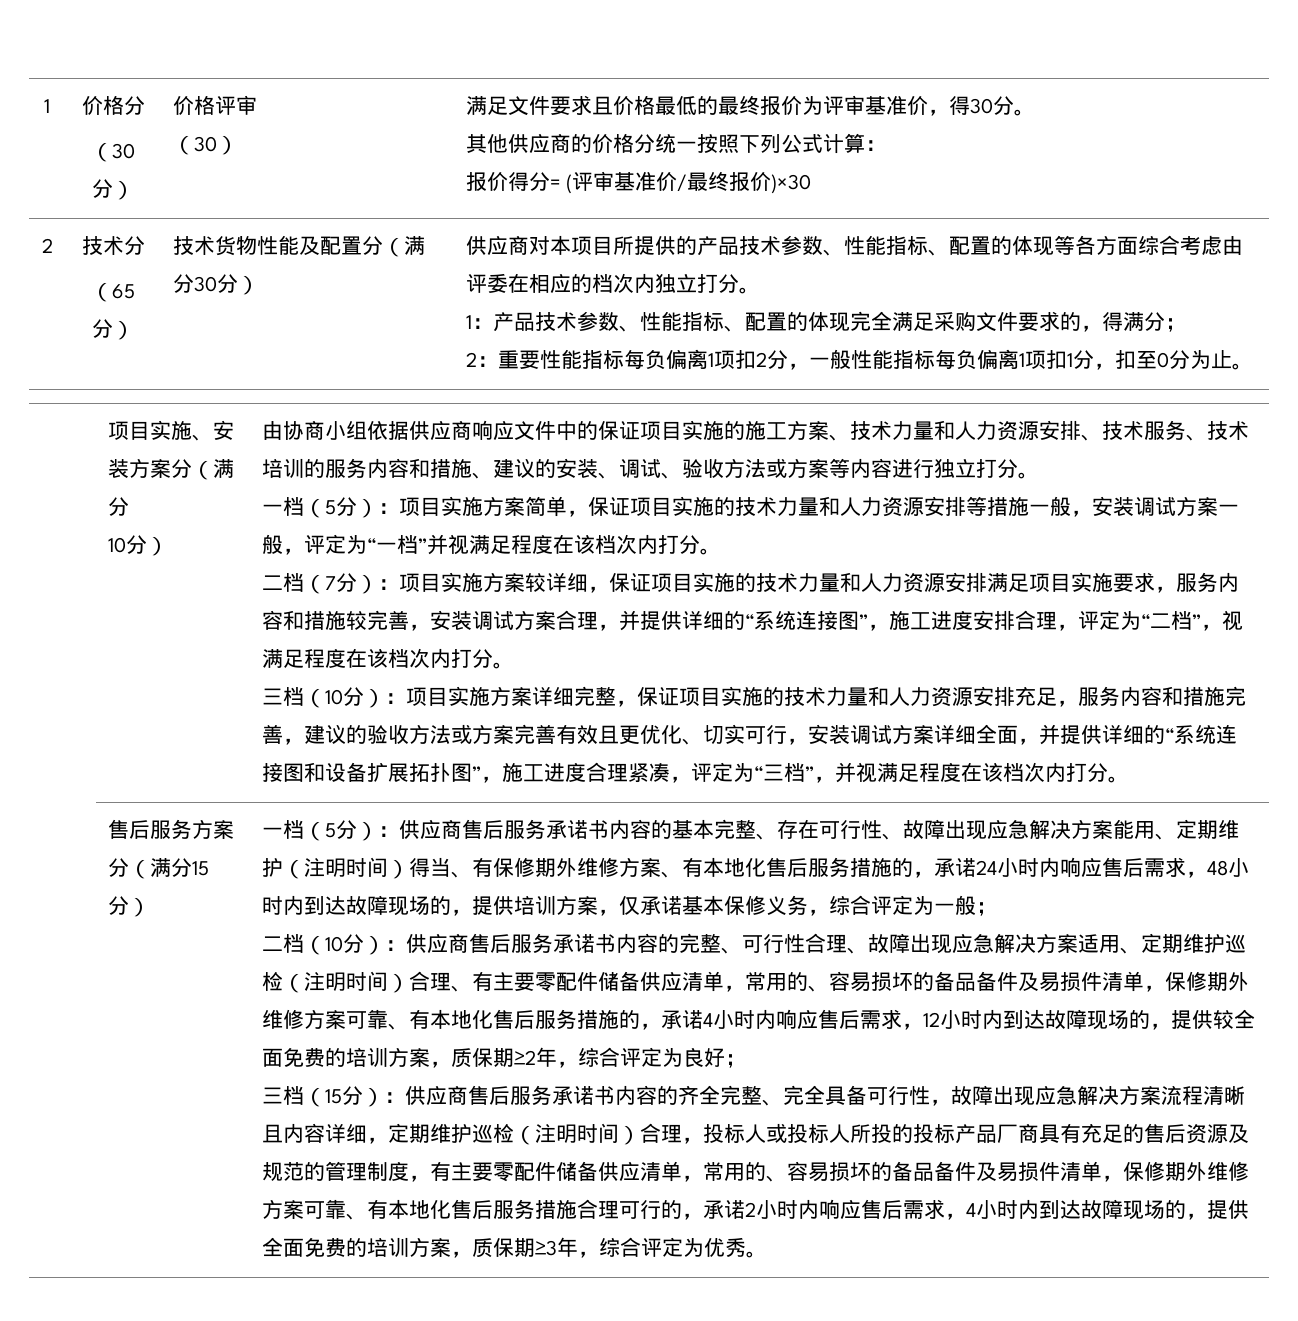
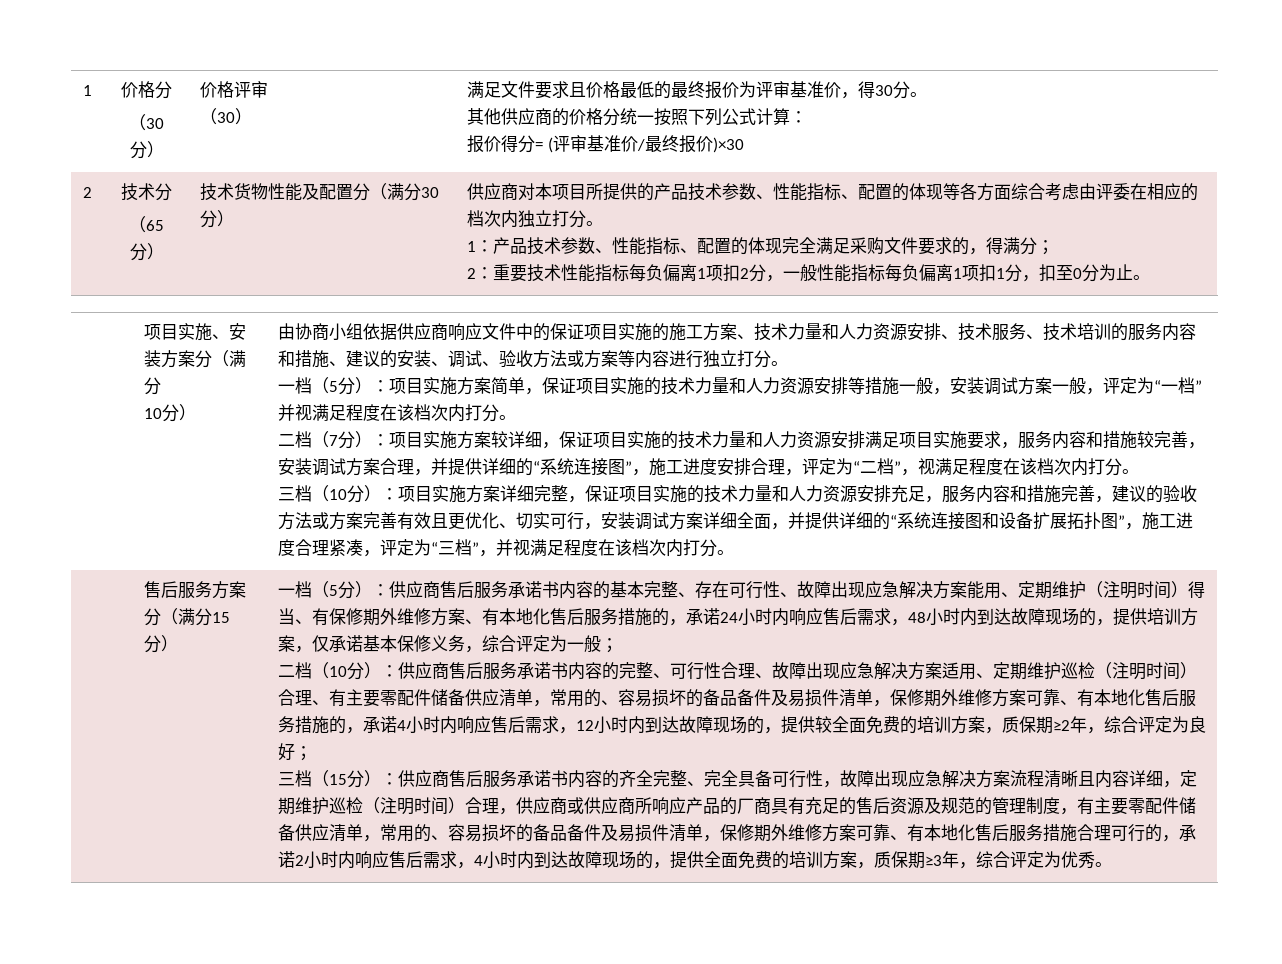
(540, 359) none -> [527,264,562,282] 技术
[702,1123,997,1144] 投标人或投标人所投的投标产品 -> [516,797,738,815] 供应商或供应商所响应产品的

